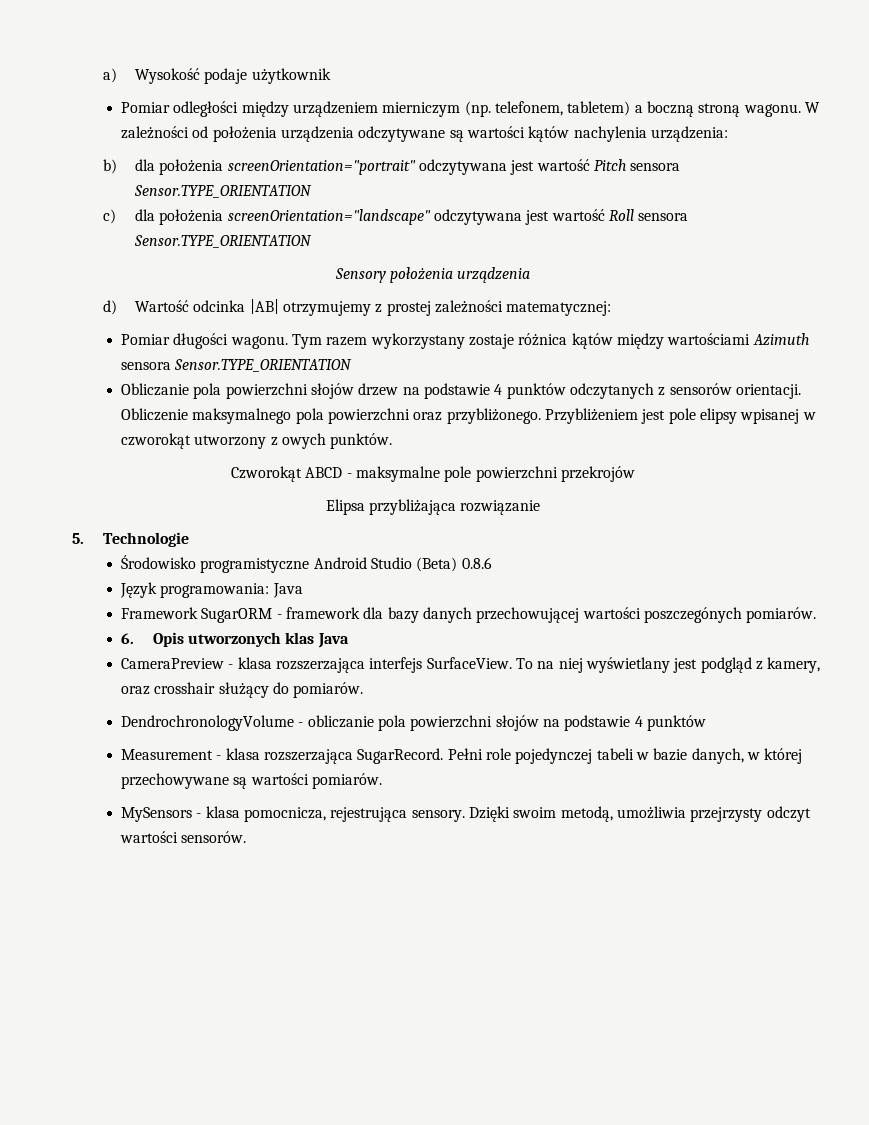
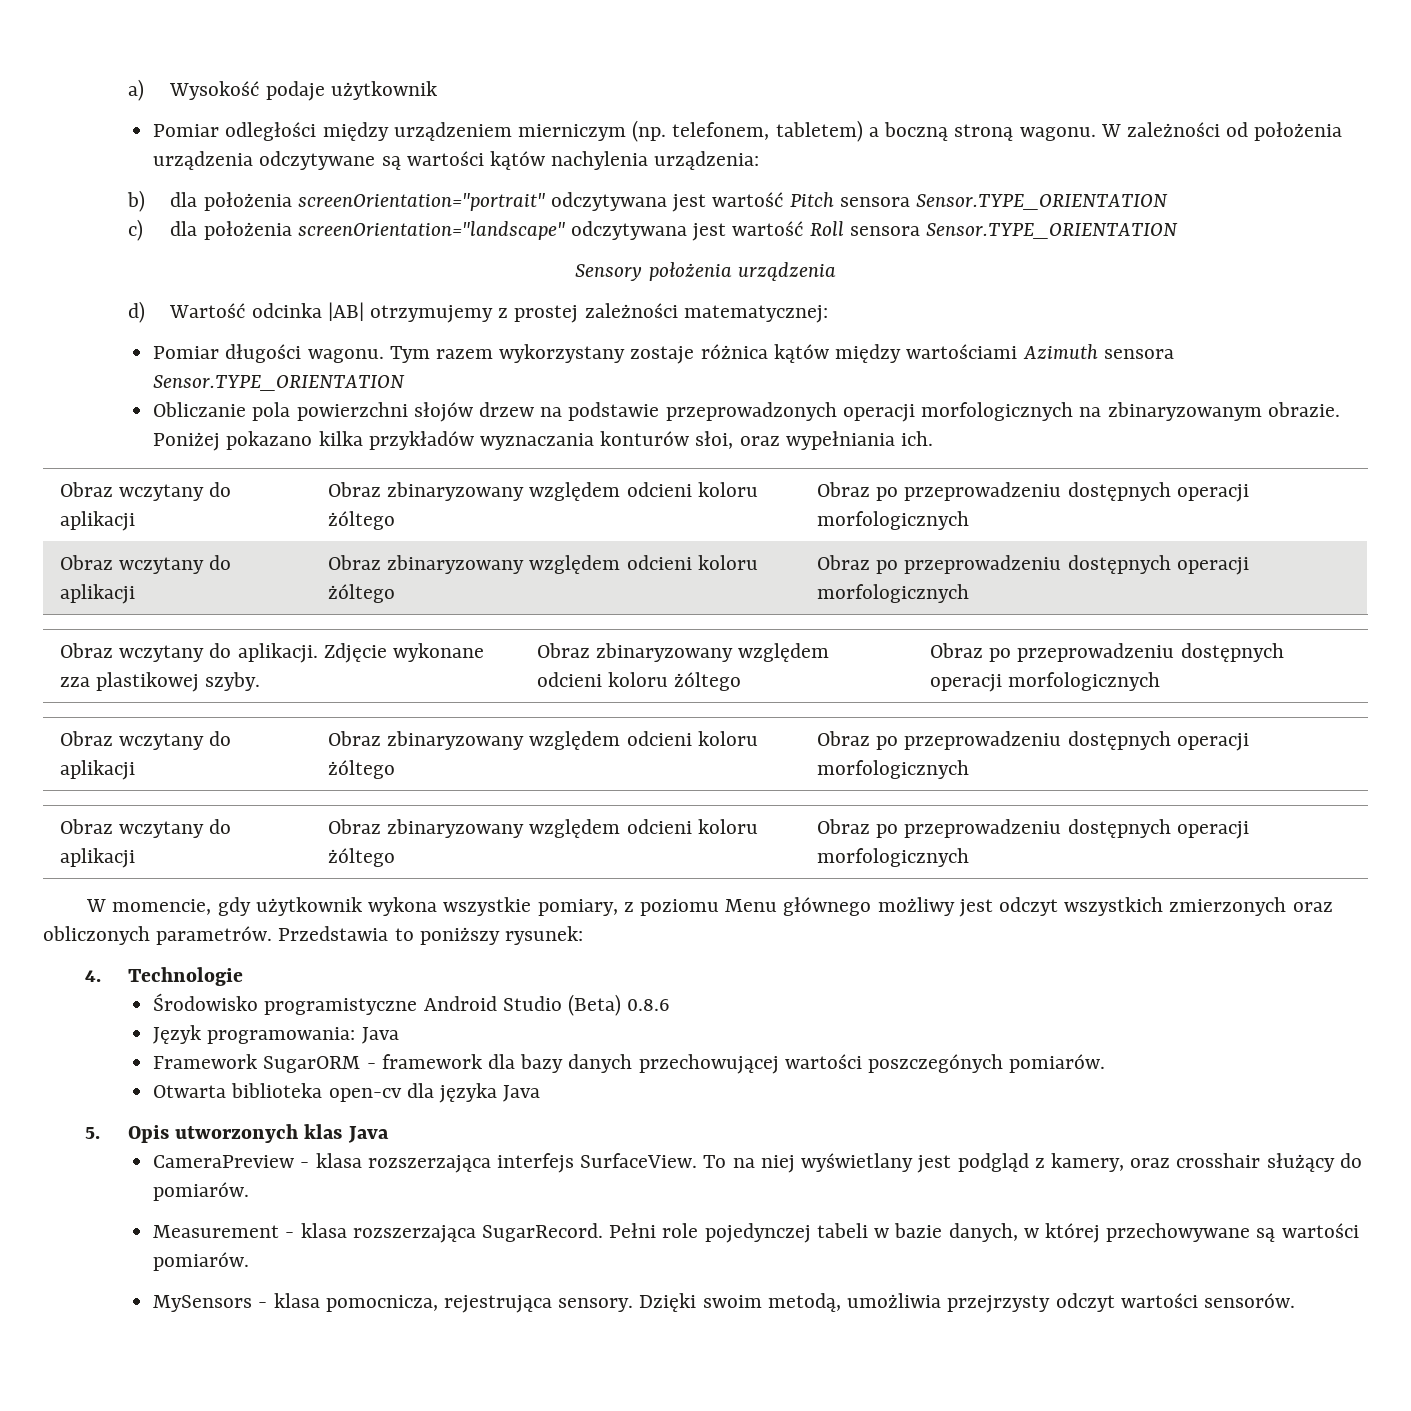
[494,383,801,399] [120,408,816,424] [120,433,393,449] [231,466,635,482] [325,499,541,515] [71,533,84,544] 4 punktów odczytanych z sensorów orientacji. Obliczenie maksymalnego pola powierzchni oraz przybliżonego. Przybliżeniem jest pole elipsy wpisanej w czworokąt utworzony z owych punktów. // Czworokąt ABCD - maksymalne pole powierzchni przekrojów // Elipsa przybliżająca rozwiązanie // 5. -> [665,402,1340,422] [153,431,934,451] [59,482,232,501] [59,511,135,531] [327,482,758,501] [327,511,395,530] [816,482,1249,502] [816,511,969,530] [59,555,232,574] [59,584,135,604] [327,555,758,574] [327,584,395,603] [816,555,1249,575] [816,584,969,603] [59,643,485,663] [59,672,261,692] [536,643,830,662] [536,672,742,691] [929,643,1284,662] [929,672,1161,692] [59,731,232,750] [59,760,135,780] [327,731,758,750] [327,760,395,779] [816,731,1249,751] [816,760,969,779] [59,819,232,838] [59,848,135,868] [327,819,758,838] [327,848,395,867] [816,819,1249,839] [816,848,969,867] [86,897,1333,917] [43,926,584,945] [85,970,102,982] przeprowadzonych operacji morfologicznych na zbinaryzowanym obrazie. Poniżej pokazano kilka przykładów wyznaczania konturów słoi, oraz wypełniania ich. // Obraz wczytany do aplikacji | Obraz zbinaryzowany względem odcieni koloru żóltego | Obraz po przeprowadzeniu dostępnych operacji morfologicznych // Obraz wczytany do aplikacji | Obraz zbinaryzowany względem odcieni koloru żóltego | Obraz po przeprowadzeniu dostępnych operacji morfologicznych // Obraz wczytany do aplikacji. Zdjęcie wykonane zza plastikowej szyby. | Obraz zbinaryzowany względem odcieni koloru żóltego | Obraz po przeprowadzeniu dostępnych operacji morfologicznych // Obraz wczytany do aplikacji | Obraz zbinaryzowany względem odcieni koloru żóltego | Obraz po przeprowadzeniu dostępnych operacji morfologicznych // Obraz wczytany do aplikacji | Obraz zbinaryzowany względem odcieni koloru żóltego | Obraz po przeprowadzeniu dostępnych operacji morfologicznych // W momencie, gdy użytkownik wykona wszystkie pomiary, z poziomu Menu głównego możliwy jest odczyt wszystkich zmierzonych oraz obliczonych parametrów. Przedstawia to poniższy rysunek: // 4.
[120,633,134,644] 6. -> [153,1083,541,1103] [85,1127,101,1139] Otwarta biblioteka open-cv dla języka Java // 5.
[120,715,706,731] // DendrochronologyVolume - obliczanie pola powierzchni słojów na podstawie 4 punktów -> (250, 1191) none

